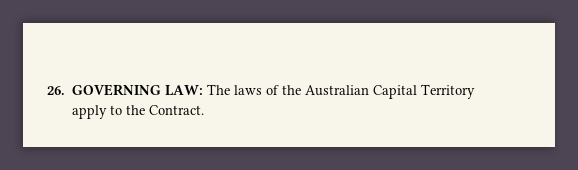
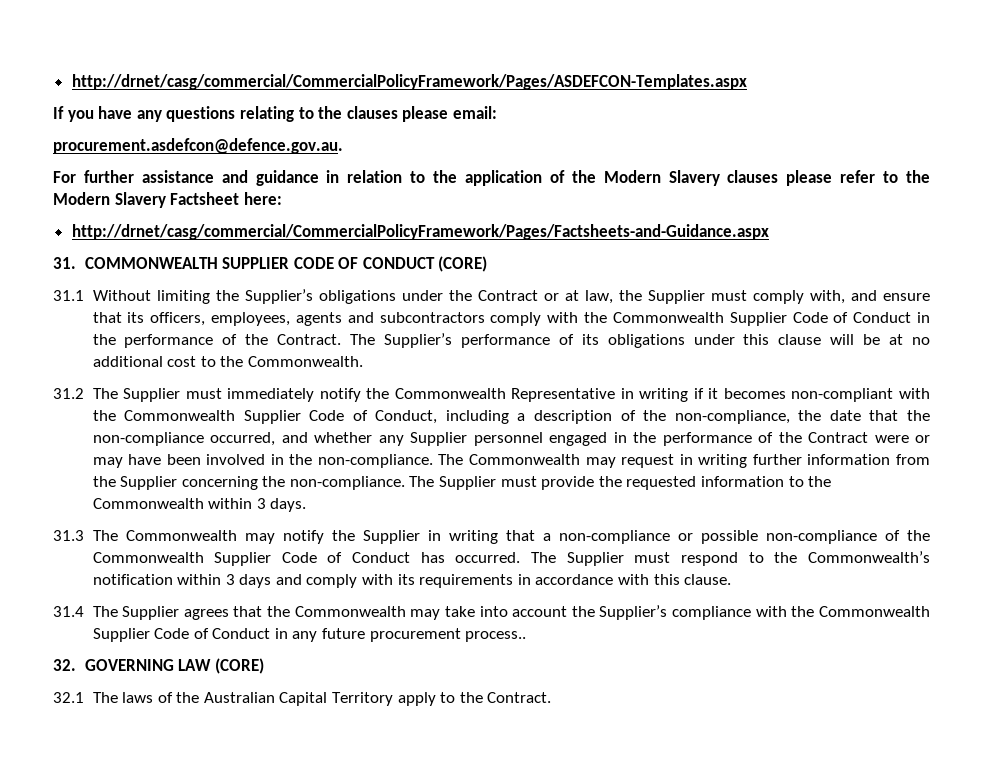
[47,84,204,96] 26. GOVERNING LAW: -> [71,74,747,90] [53,106,497,122] [53,138,343,154] [53,170,931,186] [53,192,282,208] [71,224,769,240] [53,256,488,272] [53,289,930,304] [92,312,931,326] [92,333,930,348] [92,356,363,367] [53,388,931,402] [92,410,931,424] [92,432,930,446] [92,454,931,468] [92,476,832,490] [92,498,307,512] [53,530,930,544] [92,551,931,566] [92,574,732,588] [53,605,930,620] [92,628,527,642] [53,658,264,674] [53,692,84,703] http://drnet/casg/commercial/CommercialPolicyFramework/Pages/ASDEFCON-Templates.aspx // If you have any questions relating to the clauses please email: // procurement.asdefcon@defence.gov.au. // For further assistance and guidance in relation to the application of the Modern Slavery clauses please refer to the Modern Slavery Factsheet here: // http://drnet/casg/commercial/CommercialPolicyFramework/Pages/Factsheets-and-Guidance.aspx // 31. COMMONWEALTH SUPPLIER CODE OF CONDUCT (CORE) // 31.1 Without limiting the Supplier’s obligations under the Contract or at law, the Supplier must comply with, and ensure that its officers, employees, agents and subcontractors comply with the Commonwealth Supplier Code of Conduct in the performance of the Contract. The Supplier’s performance of its obligations under this clause will be at no additional cost to the Commonwealth. // 31.2 The Supplier must immediately notify the Commonwealth Representative in writing if it becomes non-compliant with the Commonwealth Supplier Code of Conduct, including a description of the non-compliance, the date that the non-compliance occurred, and whether any Supplier personnel engaged in the performance of the Contract were or may have been involved in the non-compliance. The Commonwealth may request in writing further information from the Supplier concerning the non-compliance. The Supplier must provide the requested information to the Commonwealth within 3 days. // 31.3 The Commonwealth may notify the Supplier in writing that a non-compliance or possible non-compliance of the Commonwealth Supplier Code of Conduct has occurred. The Supplier must respond to the Commonwealth’s notification within 3 days and comply with its requirements in accordance with this clause. // 31.4 The Supplier agrees that the Commonwealth may take into account the Supplier’s compliance with the Commonwealth Supplier Code of Conduct in any future procurement process.. // 32. GOVERNING LAW (CORE) // 32.1

